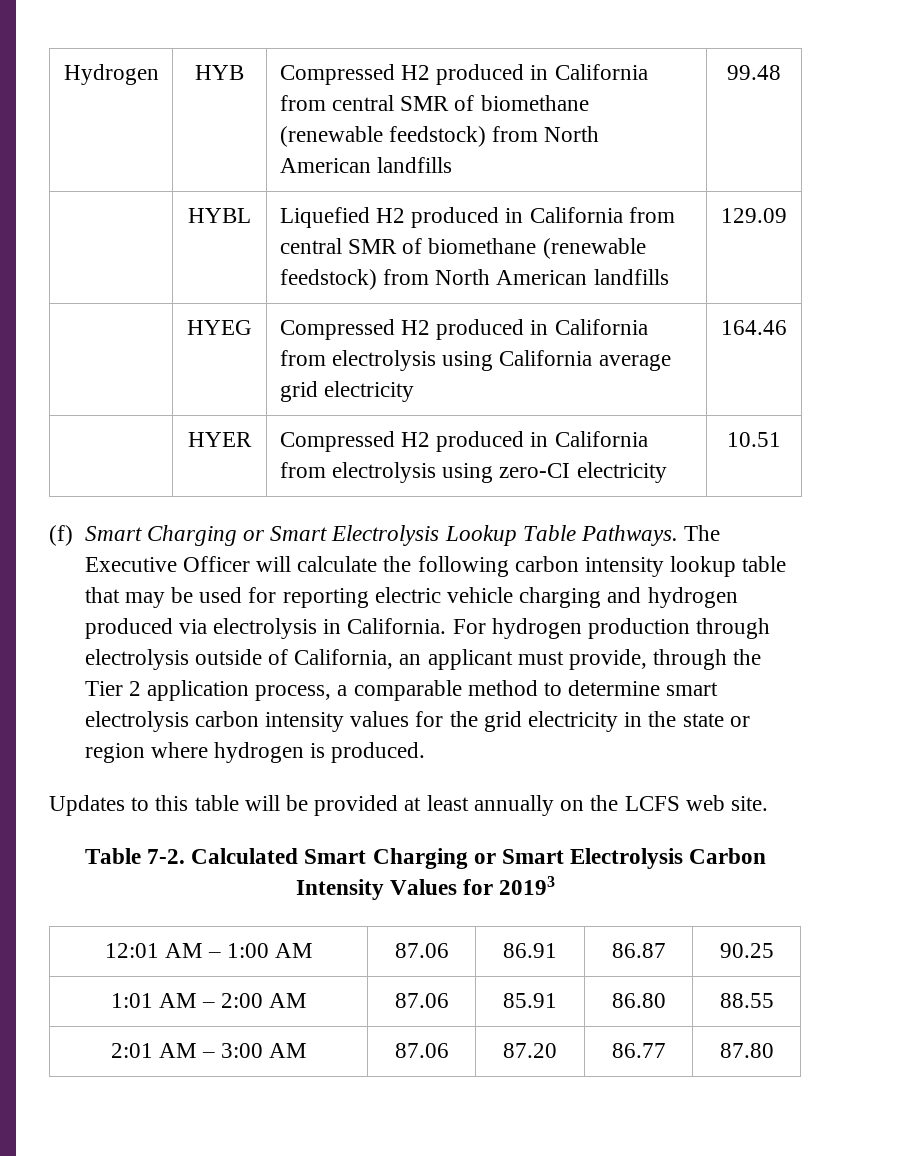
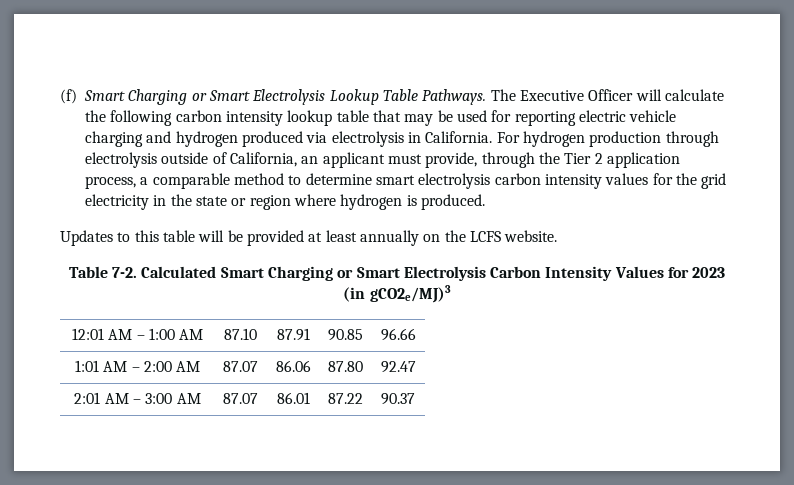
[63,64,159,85] [195,65,244,80] [279,64,648,85] [279,95,589,111] [279,126,600,147] [279,157,453,173] [727,65,781,80] [188,208,251,223] [279,207,675,228] [279,238,646,259] [279,269,669,290] [721,208,787,223] [187,320,252,335] [279,319,648,340] [279,350,671,371] [279,381,415,402] [721,320,787,335] [188,432,252,447] [279,431,648,452] [279,462,667,483] [727,432,781,447] Hydrogen | HYB | Compressed H2 produced in California from central SMR of biomethane (renewable feedstock) from North American landfills | 99.48 // | HYBL | Liquefied H2 produced in California from central SMR of biomethane (renewable feedstock) from North American landfills | 129.09 // | HYEG | Compressed H2 produced in California from electrolysis using California average grid electricity | 164.46 // | HYER | Compressed H2 produced in California from electrolysis using zero-CI electricity | 10.51 // -> (60, 96) none
[685,795,768,811] web site. -> [504,230,558,242] website.
[499,876,556,895] 20193 -> [692,267,726,278] [343,285,451,303] 2023 (in gCO2e/MJ)3
[394,943,449,958] [503,943,557,958] [611,943,666,958] [719,943,774,958] 87.06 | 86.91 | 86.87 | 90.25 -> [224,328,257,340] [276,328,310,341] [328,329,363,341] [380,328,416,341] 87.10 | 87.91 | 90.85 | 96.66
[394,993,449,1008] [503,993,557,1008] [611,993,666,1008] [719,993,774,1008] 87.06 | 85.91 | 86.80 | 88.55 -> [223,361,258,372] [275,360,311,372] [328,361,363,372] [380,361,416,373] 87.07 | 86.06 | 87.80 | 92.47
[394,1043,449,1058] [503,1043,557,1058] [611,1043,666,1058] [719,1043,774,1058] 87.06 | 87.20 | 86.77 | 87.80 -> [223,393,258,404] [276,392,310,404] [328,393,363,404] [381,393,415,405] 87.07 | 86.01 | 87.22 | 90.37

